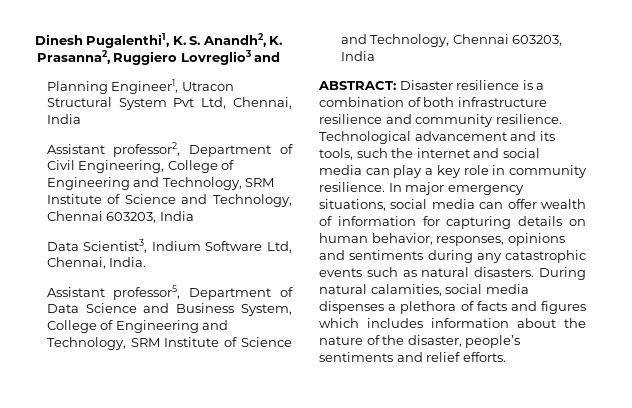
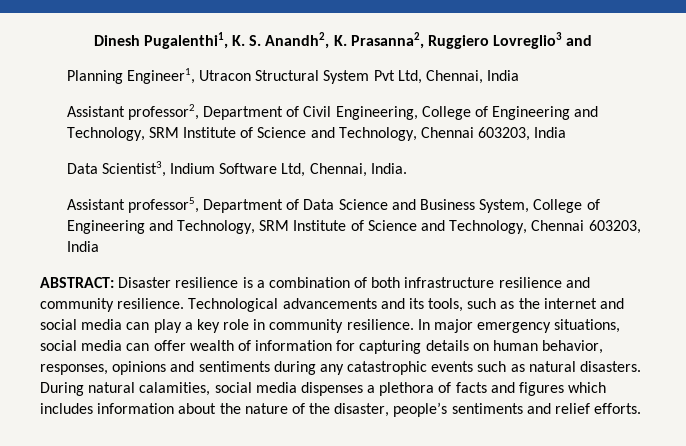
[414,131,507,141] advancement -> [282,298,377,309] advancements
(388, 153) none -> [500,301,515,309] as

